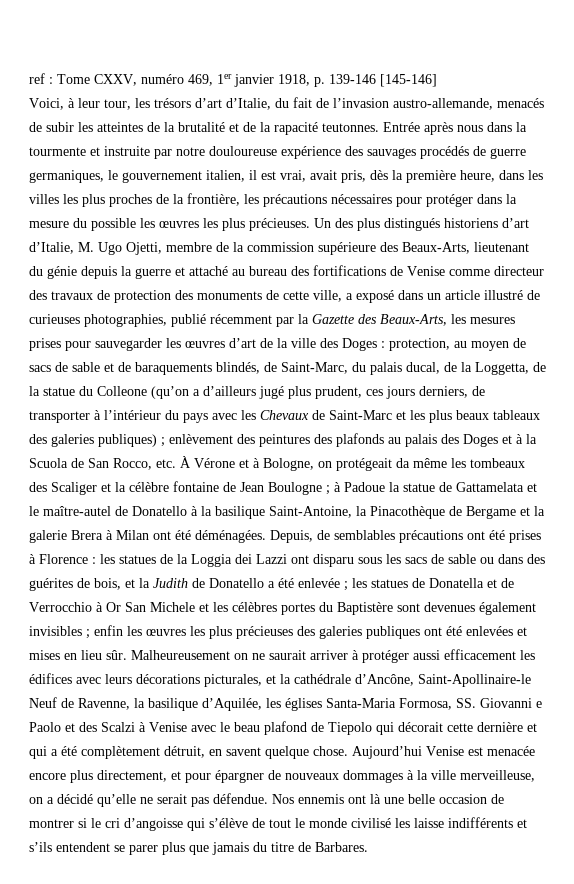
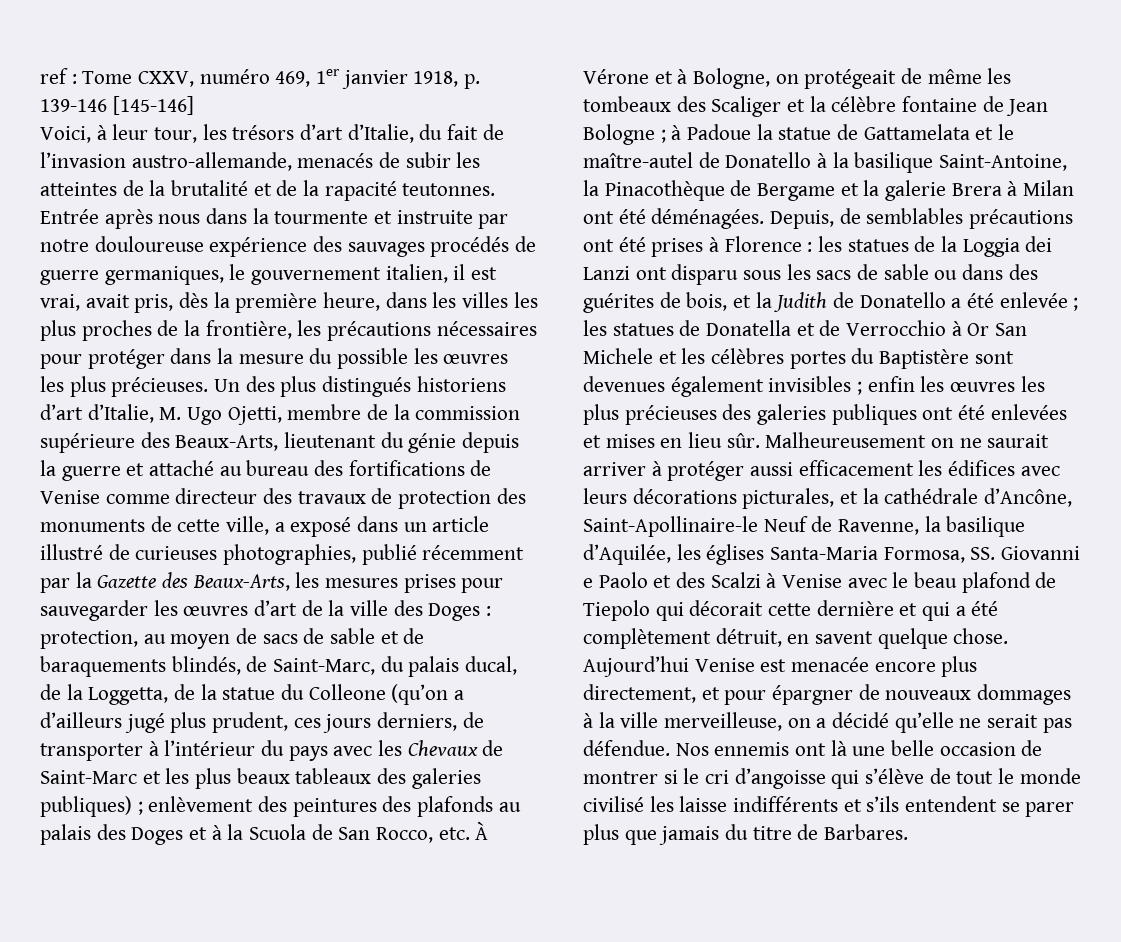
[396,458,410,468] da -> [901,68,923,84] de
[268,482,322,495] Boulogne -> [583,124,655,145] Bologne
[256,554,287,564] Lazzi -> [583,266,630,280] Lanzi

